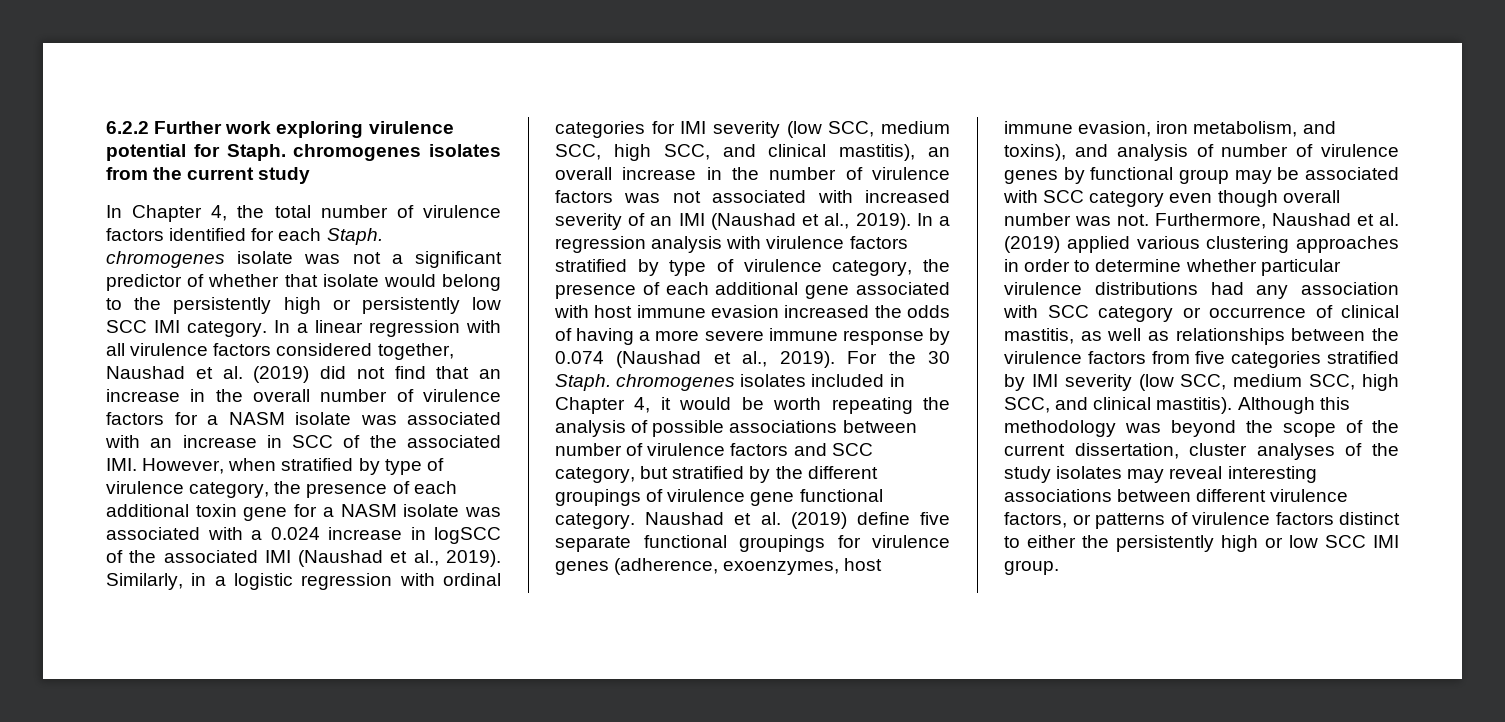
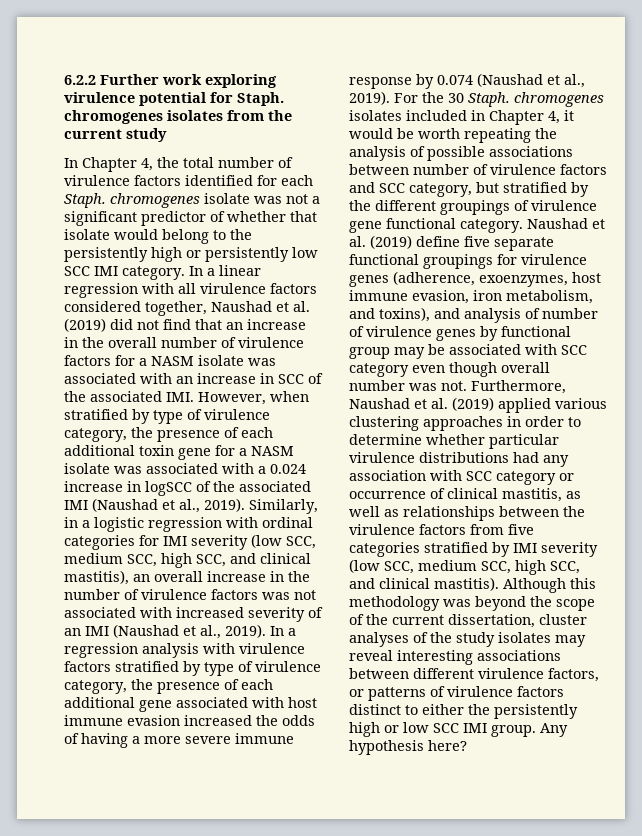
(1059, 567) none -> [540,723,568,737] [349,740,467,755] Any hypothesis here?

